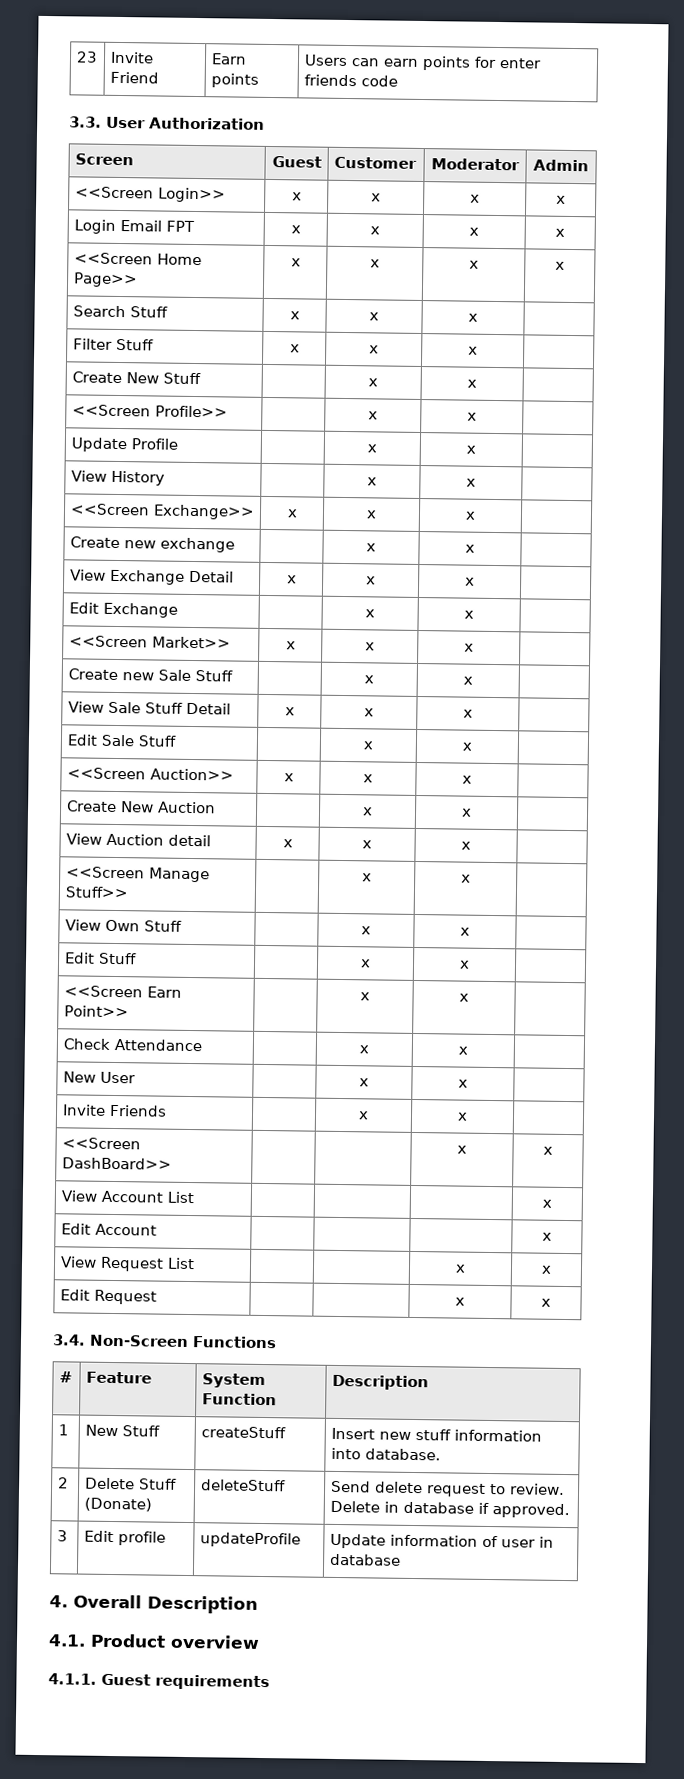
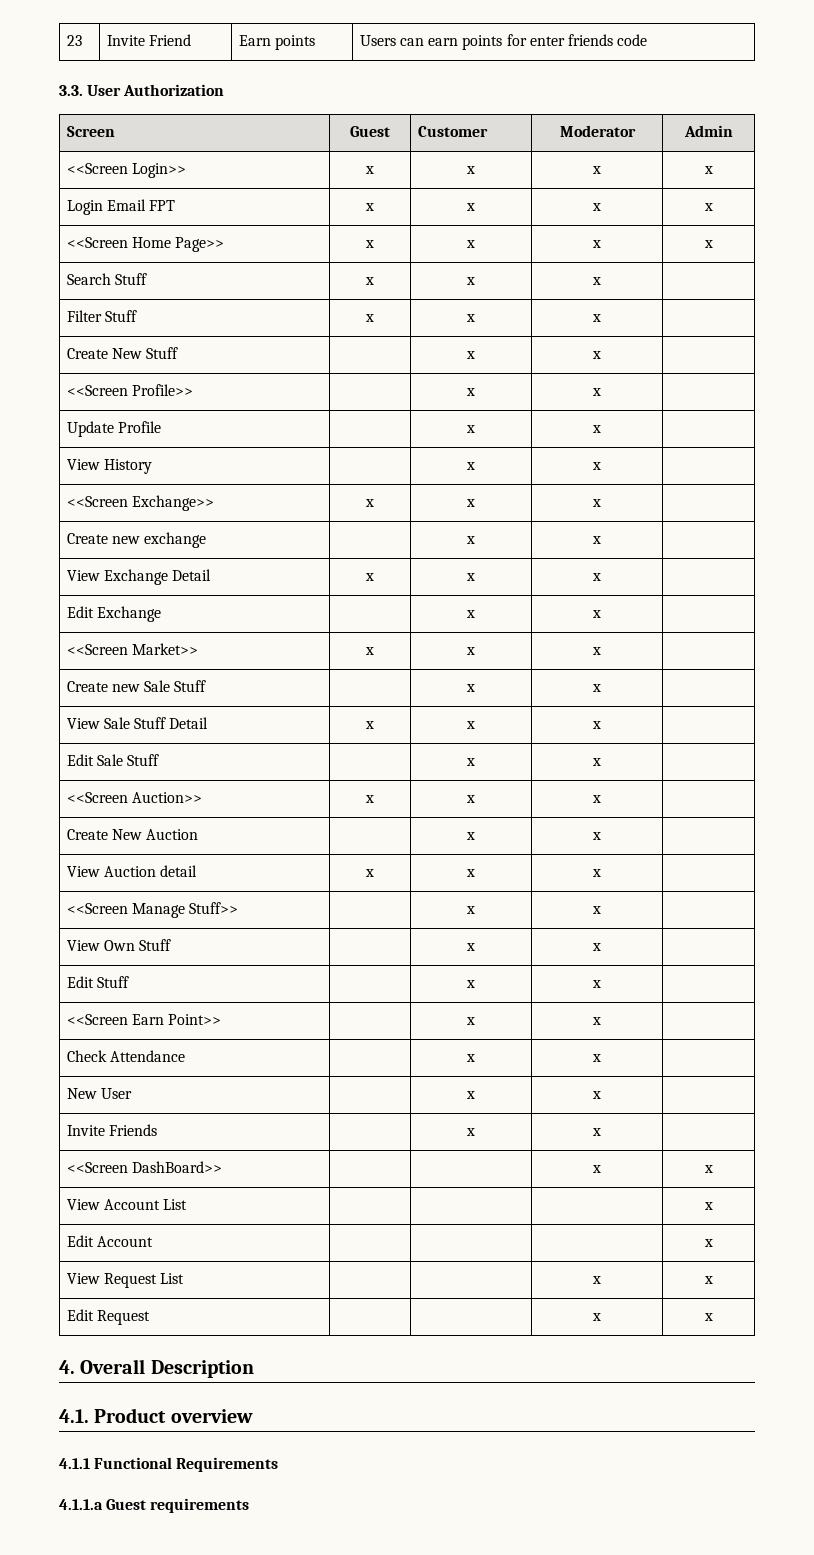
[52,1334,277,1349] [58,1371,73,1383] [85,1371,152,1384] [201,1373,266,1389] [201,1393,277,1406] [331,1374,429,1391] [57,1424,69,1436] [84,1424,160,1437] [200,1426,286,1439] [330,1427,542,1442] [330,1447,441,1461] [57,1477,69,1489] [84,1477,177,1490] [83,1497,152,1512] [200,1479,286,1492] [330,1480,565,1497] [329,1500,570,1519] [56,1530,68,1542] [83,1530,166,1546] [199,1532,301,1548] [329,1533,554,1549] [329,1553,401,1566] // 3.4. Non-Screen Functions // # | Feature | System Function | Description // 1 | New Stuff | createStuff | Insert new stuff information into database. // 2 | Delete Stuff (Donate) | deleteStuff | Send delete request to review. Delete in database if approved. // 3 | Edit profile | updateProfile | Update information of user in database -> (713, 1317) none
[48,1673,97,1685] 4.1.1. -> [59,1457,279,1472] [59,1499,103,1510] 4.1.1 Functional Requirements // 4.1.1.a

